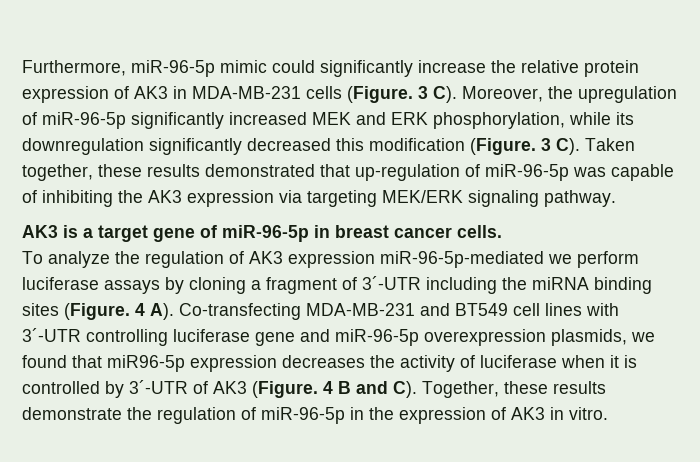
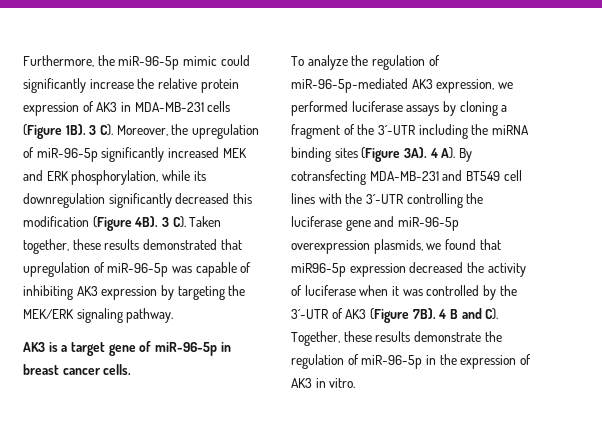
(126, 68) none -> [97,55,115,66] the
[347,86,413,103] (Figure. -> [23,124,86,139] (Figure 1B).
[470,138,536,155] (Figure. -> [92,216,159,231] (Figure 4B).
[355,164,460,181] up-regulation -> [23,262,90,277] upregulation
[118,190,377,207] the AK3 expression via targeting -> [76,285,246,300] AK3 expression by targeting the
[249,251,639,268] AK3 expression miR-96-5p-mediated we perform -> [291,78,513,93] [291,101,348,116] miR-96-5p-mediated AK3 expression, we performed
(357, 283) none -> [357,124,375,135] the
[64,303,301,320] (Figure. 4 A). Co-transfecting -> [361,147,472,162] [291,170,366,185] (Figure 3A). 4 A). By cotransfecting
(619, 309) none -> [345,193,363,204] the
(168, 337) none -> [466,193,484,204] the
[282,355,365,368] decreases -> [409,262,464,273] decreased
[624,355,637,368] is -> [402,289,423,296] was
(124, 389) none -> [499,285,517,296] the
[252,381,318,398] (Figure. -> [369,308,436,323] (Figure 7B).

